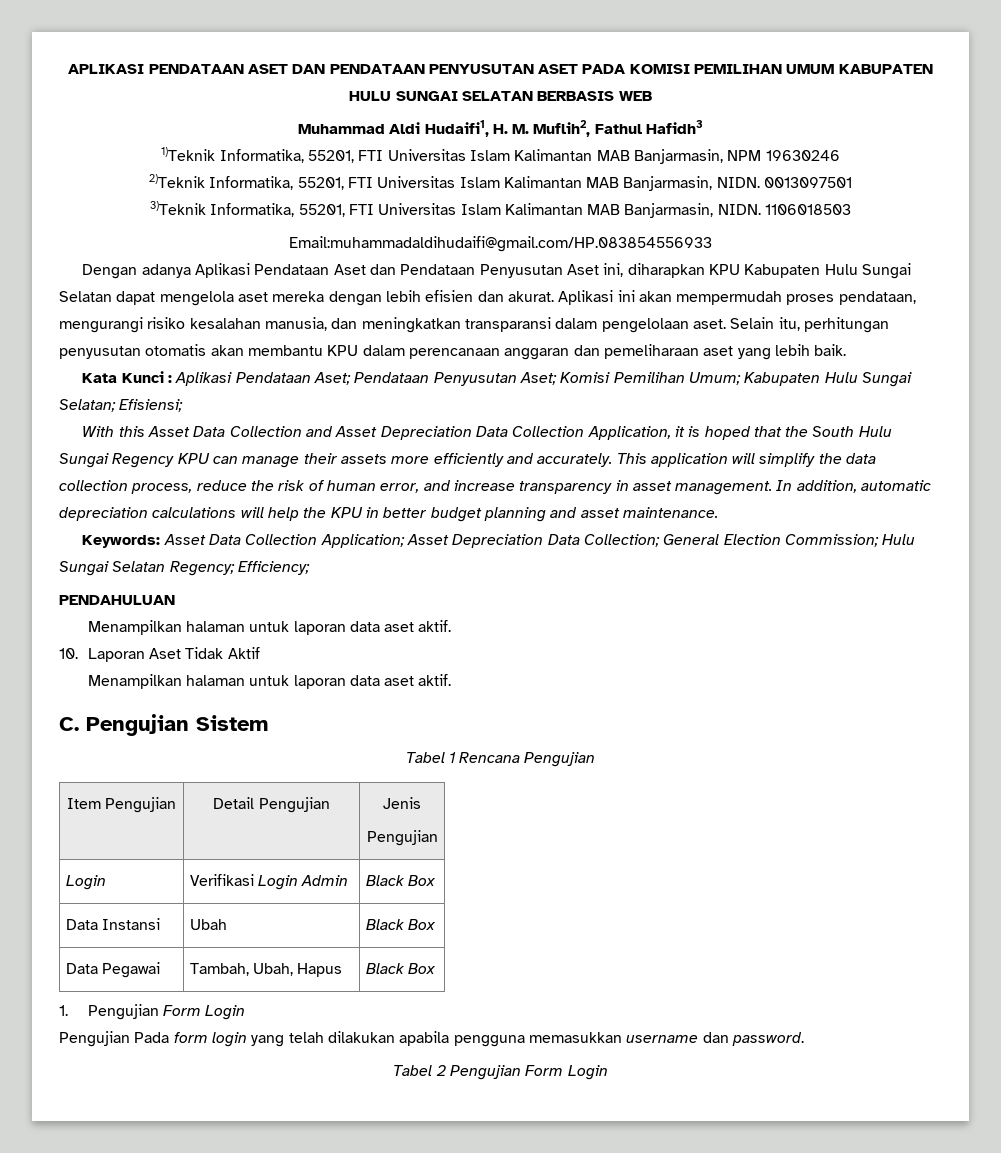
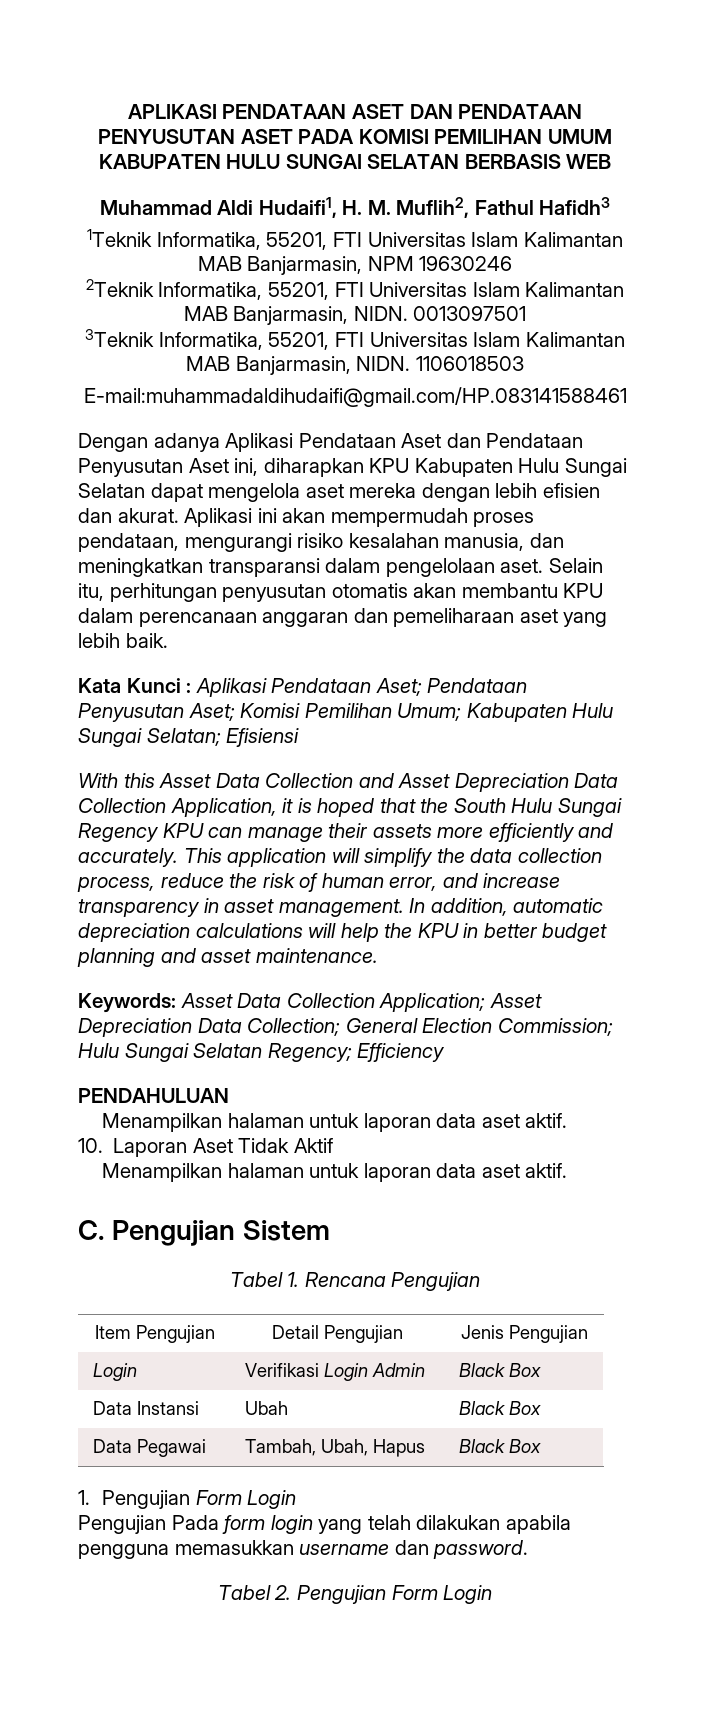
[161,147,216,161] 1)Teknik -> [87,229,153,247] 1Teknik
[148,174,205,188] 2)Teknik -> [85,279,154,297] 2Teknik
[149,201,206,215] 3)Teknik -> [85,329,155,347] 3Teknik
[289,236,712,252] Email:muhammadaldihudaifi@gmail.com/HP.083854556933 -> [83,387,627,407] E-mail:muhammadaldihudaifi@gmail.com/HP.083141588461
[119,399,184,412] Efisiensi; -> [226,728,300,747] Efisiensi
[237,561,310,575] Efficiency; -> [357,1043,446,1062] Efficiency
[448,752,456,763] 1 -> [287,1272,300,1287] 1.
(421, 803) // -> (504, 1332) none
[435,1065,446,1076] 2 -> [274,1585,292,1600] 2.

